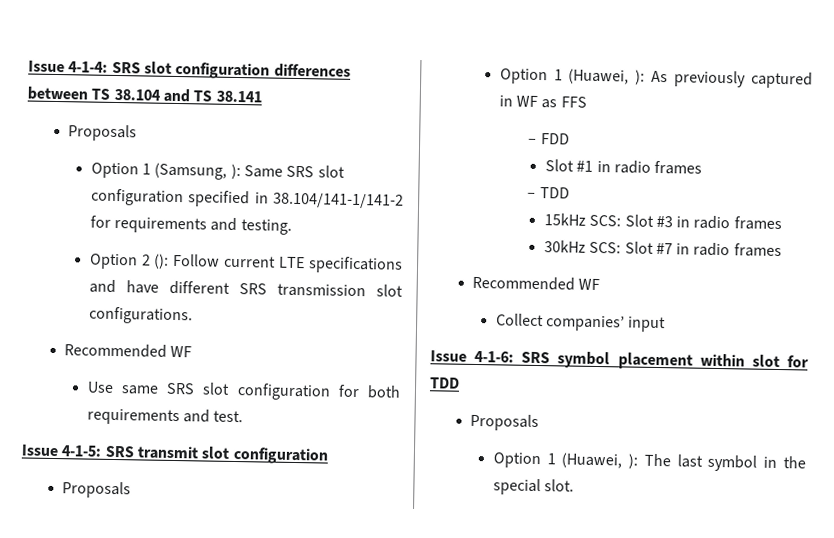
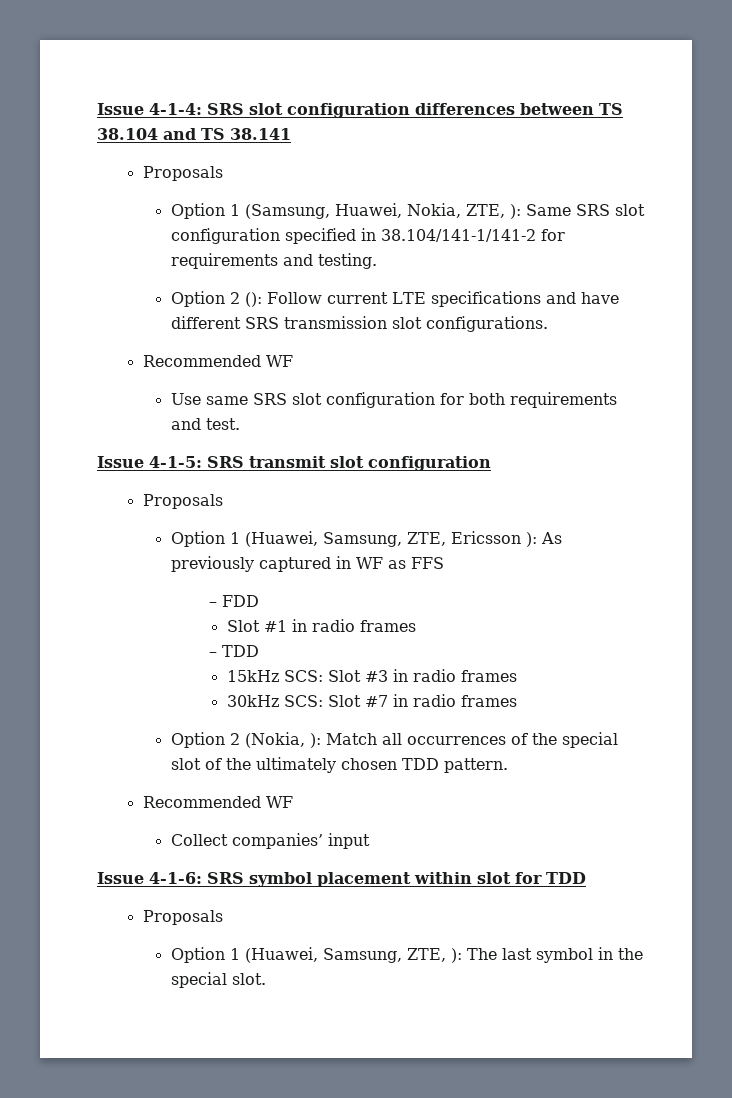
(228, 171) none -> [334,203,505,218] Huawei, Nokia, ZTE,
(630, 76) none -> [322,531,521,547] Samsung, ZTE, Ericsson
(782, 250) none -> [170,732,618,748] [170,757,508,773] // Option 2 (Nokia, ): Match all occurrences of the special slot of the ultimately chosen TDD pattern.
(623, 460) none -> [322,948,446,963] Samsung, ZTE,

